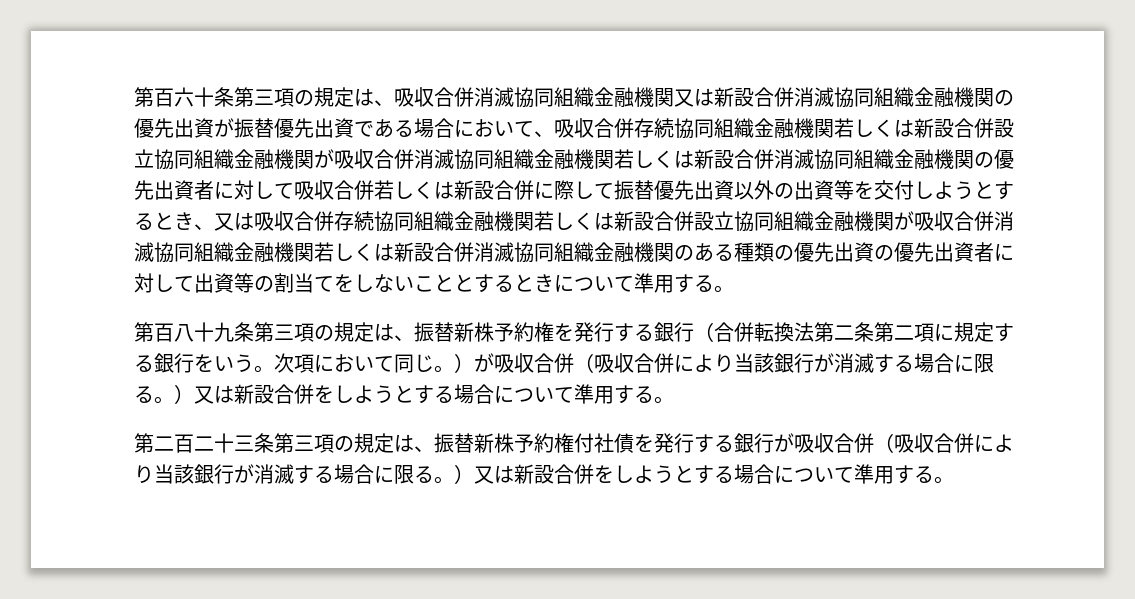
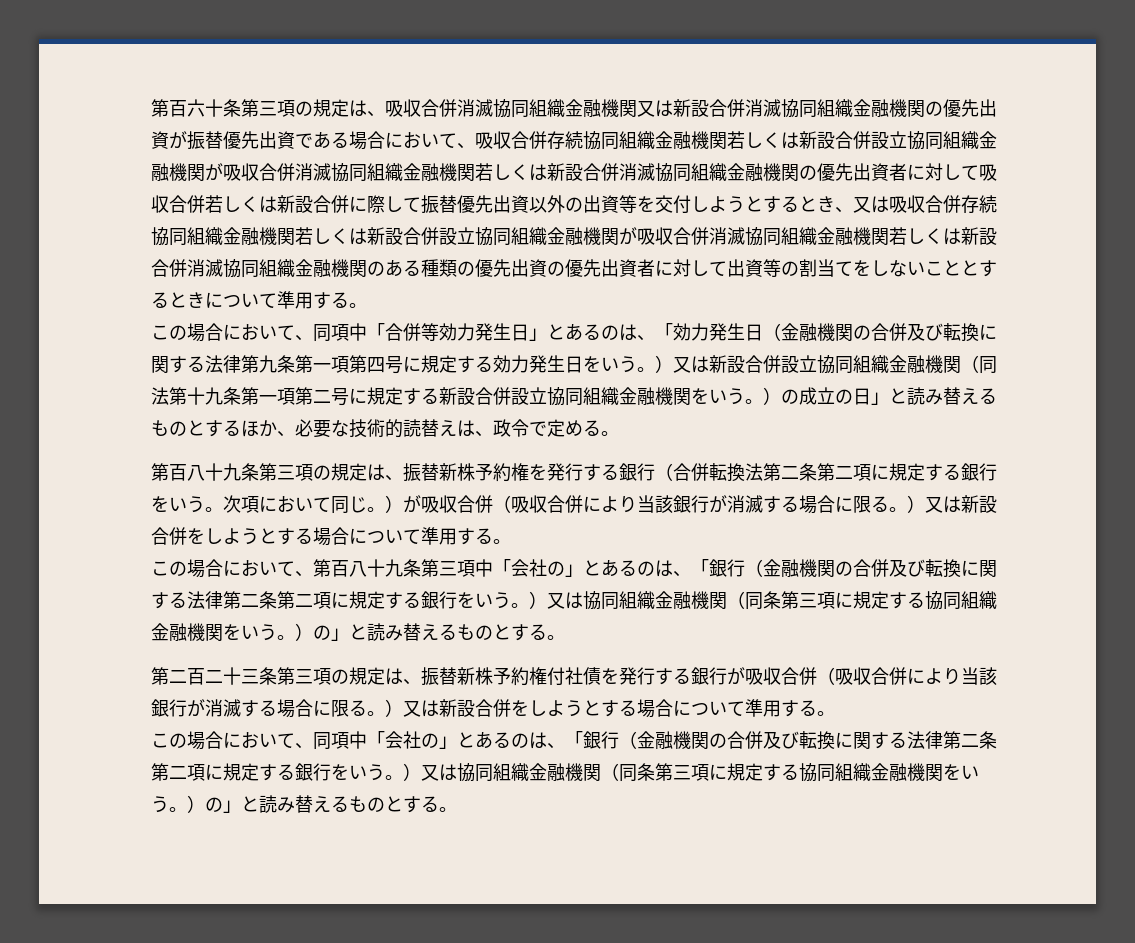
(735, 289) none -> [151,323,998,342] [151,355,998,374] [151,387,998,406] [151,419,620,438] // この場合において、同項中「合併等効力発生日」とあるのは、「効力発生日（金融機関の合併及び転換に関する法律第九条第一項第四号に規定する効力発生日をいう。）又は新設合併設立協同組織金融機関（同法第十九条第一項第二号に規定する新設合併設立協同組織金融機関をいう。）の成立の日」と読み替えるものとするほか、必要な技術的読替えは、政令で定める。
(675, 400) none -> [151,559,998,578] [151,591,998,610] [151,623,566,641] // この場合において、第百八十九条第三項中「会社の」とあるのは、「銀行（金融機関の合併及び転換に関する法律第二条第二項に規定する銀行をいう。）又は協同組織金融機関（同条第三項に規定する協同組織金融機関をいう。）の」と読み替えるものとする。
(955, 480) none -> [151,731,998,750] [151,763,980,782] [151,795,458,813] // この場合において、同項中「会社の」とあるのは、「銀行（金融機関の合併及び転換に関する法律第二条第二項に規定する銀行をいう。）又は協同組織金融機関（同条第三項に規定する協同組織金融機関をいう。）の」と読み替えるものとする。

